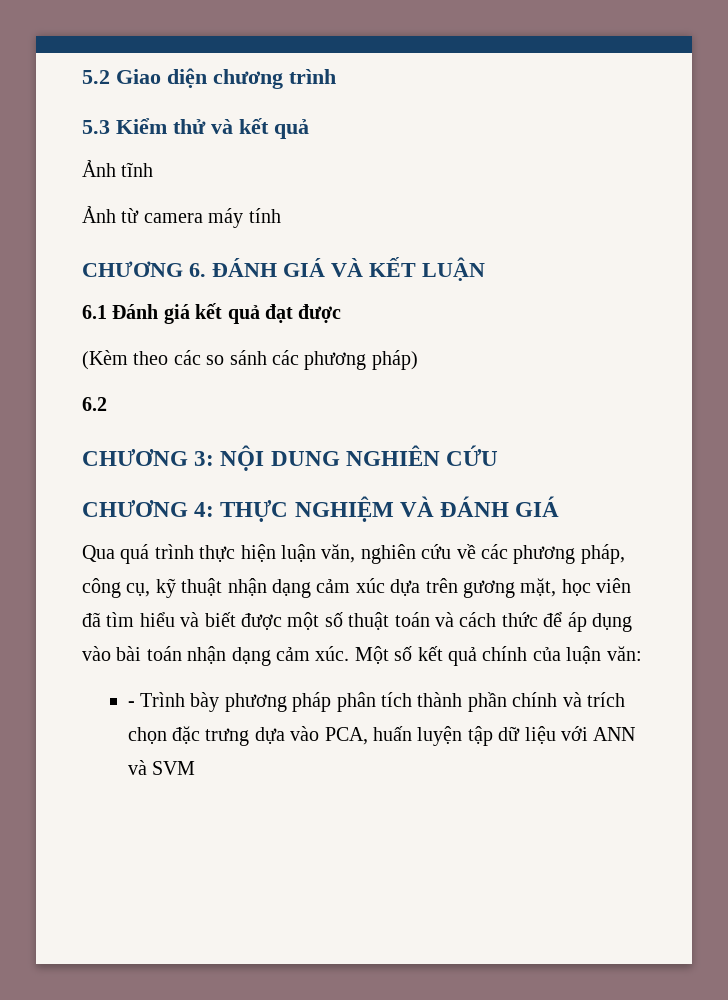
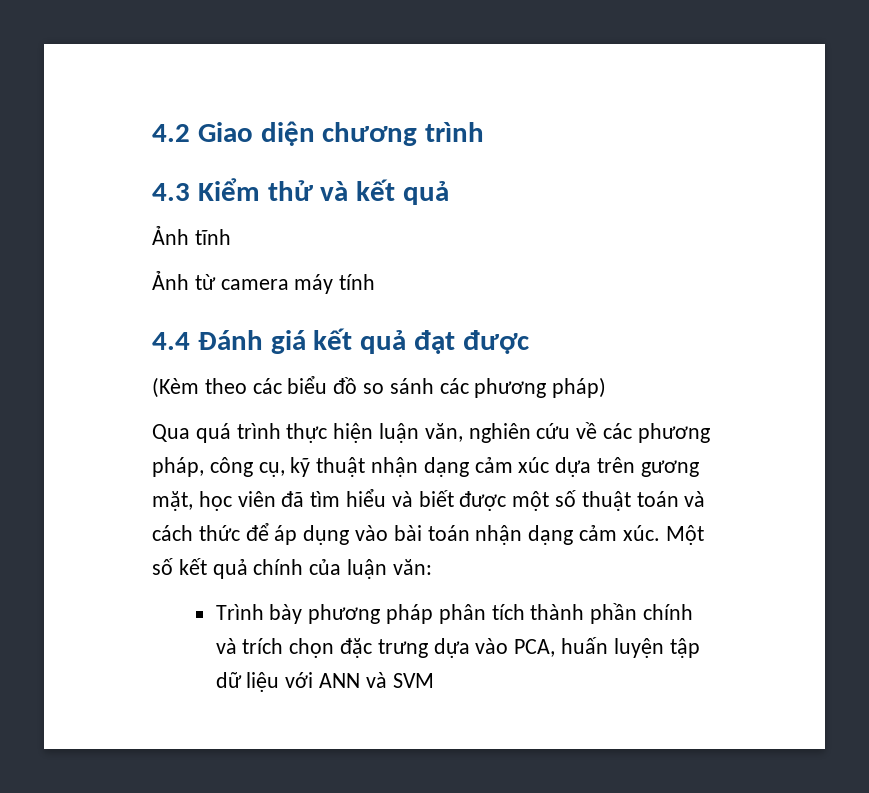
[82,70,110,84] 5.2 -> [152,124,190,142] 4.2
[82,120,110,134] 5.3 -> [152,183,190,201] 4.3
[82,257,485,281] [82,305,107,319] CHƯƠNG 6. ĐÁNH GIÁ VÀ KẾT LUẬN // 6.1 -> [152,332,190,350] 4.4
(201, 357) none -> [287,376,358,394] biểu đồ
[82,397,107,411] [82,445,499,471] [82,496,560,522] // 6.2 // CHƯƠNG 3: NỘI DUNG NGHIÊN CỨU // CHƯƠNG 4: THỰC NGHIỆM VÀ ĐÁNH GIÁ -> (607, 387) none
[127,701,135,707] - -> (432, 567) none

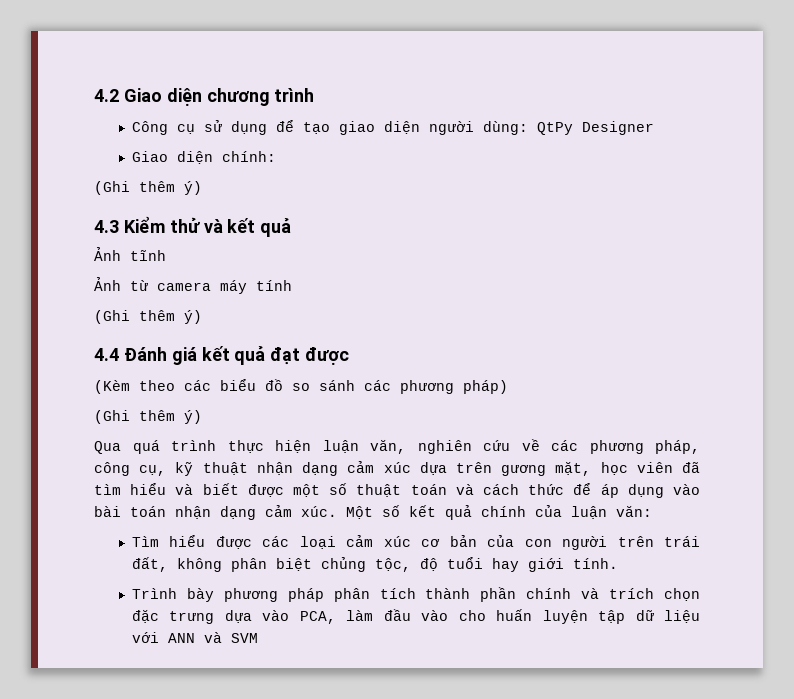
(485, 132) none -> [131,120,654,135] [131,151,276,164] [94,181,202,195] // Công cụ sử dụng để tạo giao diện người dùng: QtPy Designer // Giao diện chính: // (Ghi thêm ý)
(376, 282) none -> [94,310,202,324] // (Ghi thêm ý)
(607, 387) none -> [94,410,202,424] // (Ghi thêm ý)
(432, 567) none -> [131,535,701,550] [131,557,618,572] // Tìm hiểu được các loại cảm xúc cơ bản của con người trên trái đất, không phân biệt chủng tộc, độ tuổi hay giới tính.
(556, 648) none -> [346,609,486,621] làm đầu vào cho

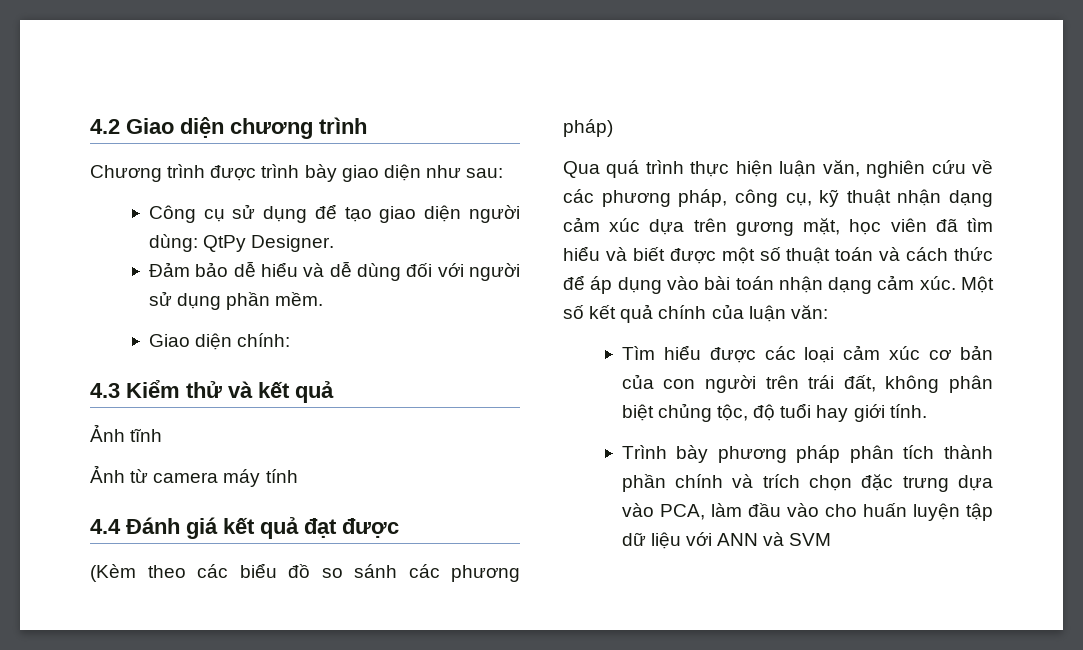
(315, 95) none -> [90,164,504,182] // Chương trình được trình bày giao diện như sau:
[581,121,654,135] Designer -> [251,235,335,252] [148,261,520,281] [148,291,324,310] Designer. // Đảm bảo dễ hiểu và dễ dùng đối với người sử dụng phần mềm.
[94,181,202,195] // (Ghi thêm ý) -> (291, 340) none
[94,310,202,324] // (Ghi thêm ý) -> (298, 476) none
[94,410,202,424] // (Ghi thêm ý) -> (613, 128) none

